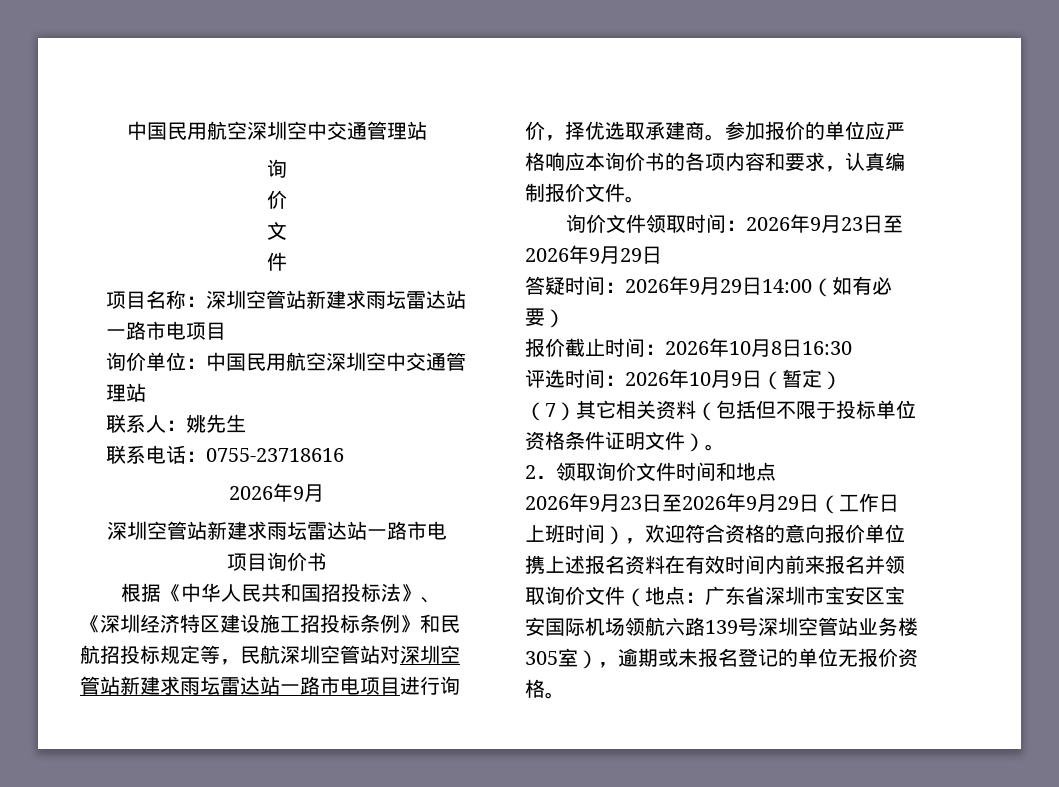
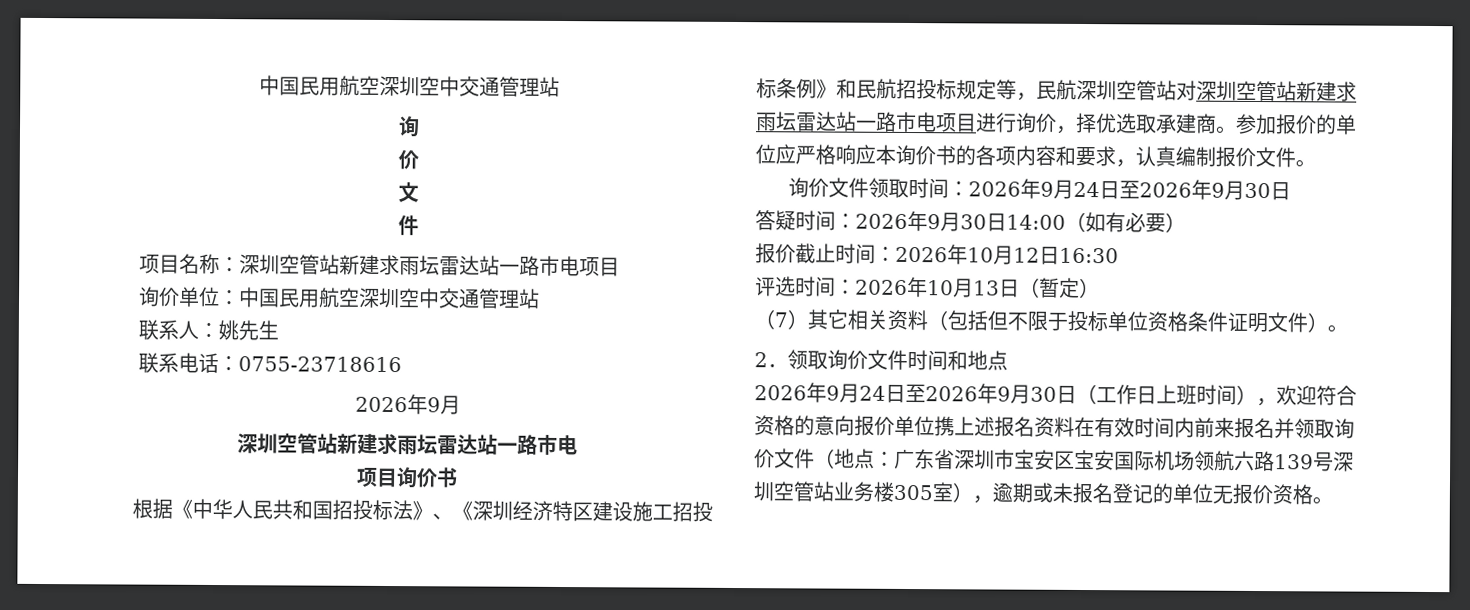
[840,215,903,233] [525,245,642,264] 23日至2026年9月29 -> [1072,179,1271,200] 24日至2026年9月30
[720,279,742,293] 29 -> [960,214,987,230] 30
[771,341,782,355] 8 -> [1013,247,1040,263] 12
[731,372,742,386] 9 -> [973,280,1000,296] 13
[620,493,799,512] 23日至2026年9月29 -> [859,383,1057,404] 24日至2026年9月30

